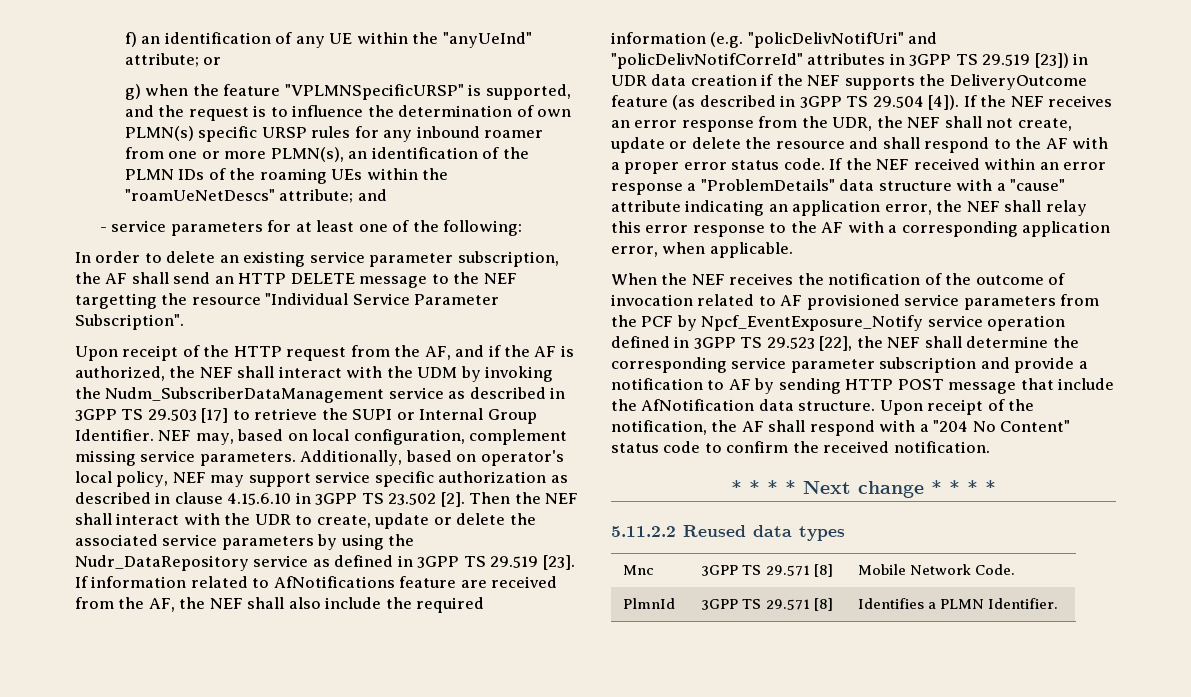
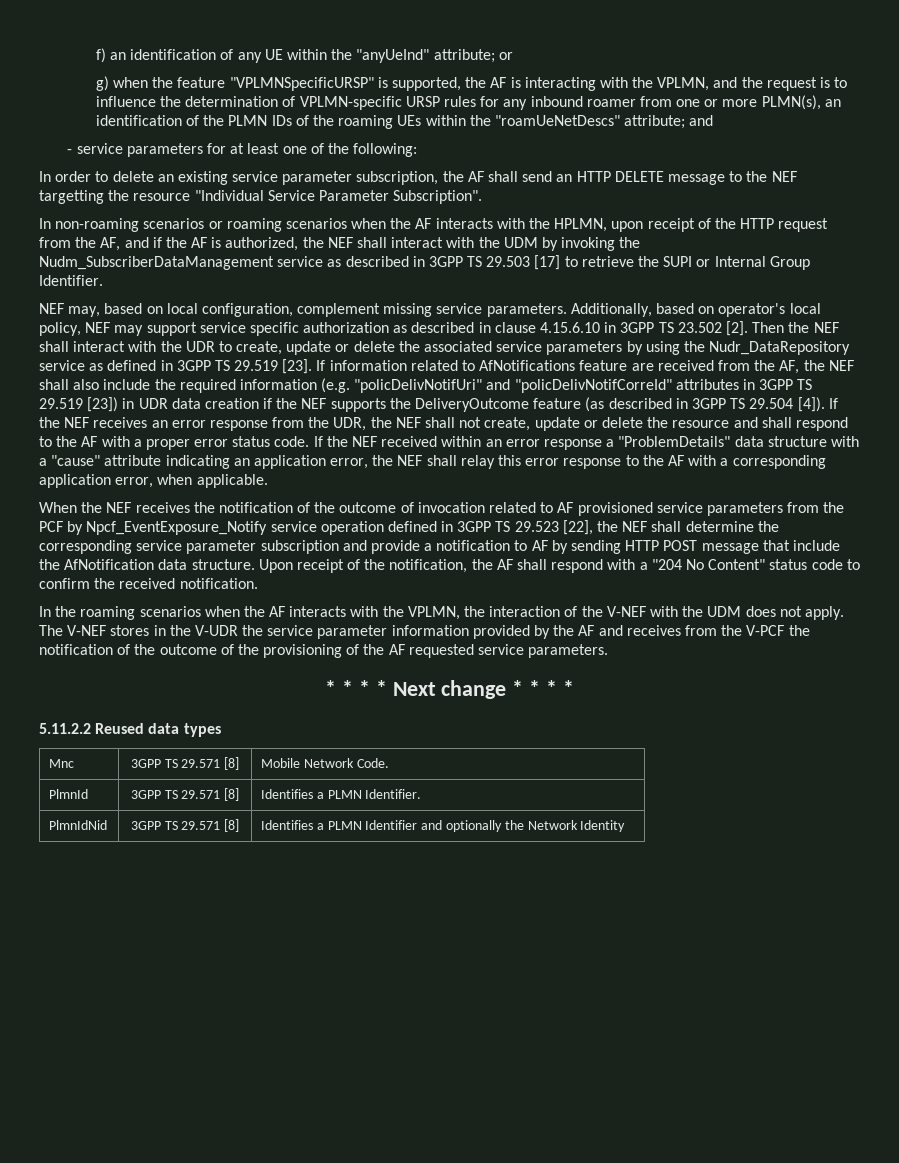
(571, 92) none -> [465,77,710,91] the AF is interacting with the VPLMN,
[537,109,572,117] [124,126,258,142] own PLMN(s) specific -> [299,96,402,110] VPLMN-specific
[75,346,118,361] Upon -> [39,218,644,232] In non-roaming scenarios or roaming scenarios when the AF interacts with the HPLMN, upon
(154, 435) none -> (103, 280) //
(990, 447) none -> [39,606,844,620] [39,625,810,639] [39,644,609,658] // In the roaming scenarios when the AF interacts with the VPLMN, the interaction of the V-NEF with the UDM does not apply. The V-NEF stores in the V-UDR the service parameter information provided by the AF and receives from the V-PCF the notification of the outcome of the provisioning of the AF requested service parameters.
(1058, 603) none -> [49,820,108,830] [130,819,240,832] [261,820,626,832] // PlmnIdNid | 3GPP TS 29.571 [8] | Identifies a PLMN Identifier and optionally the Network Identity

